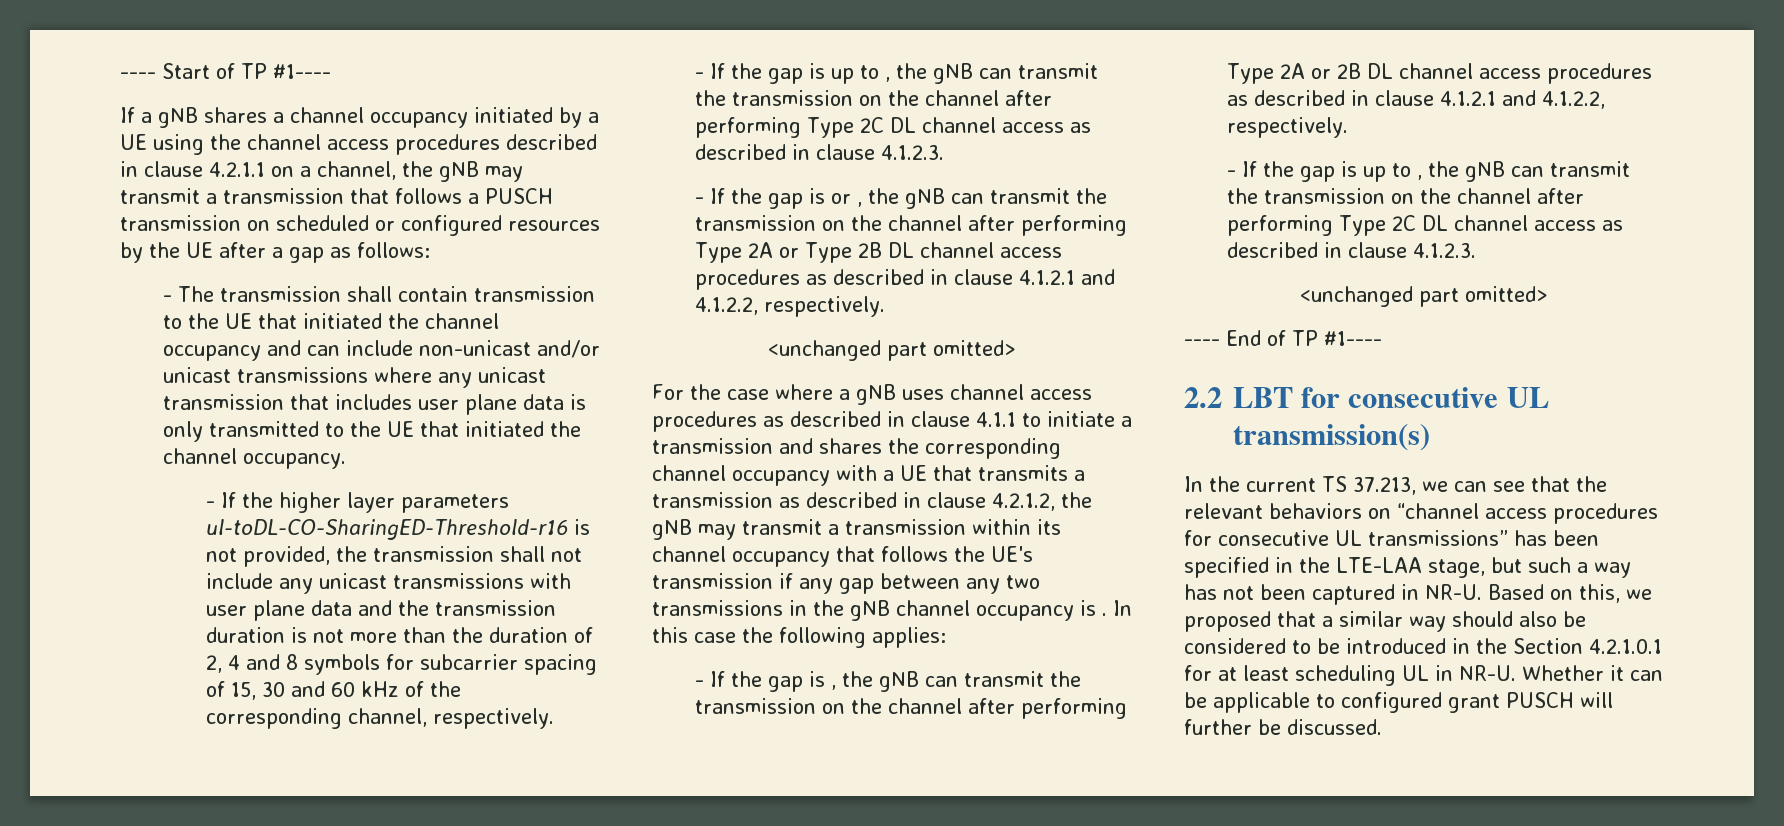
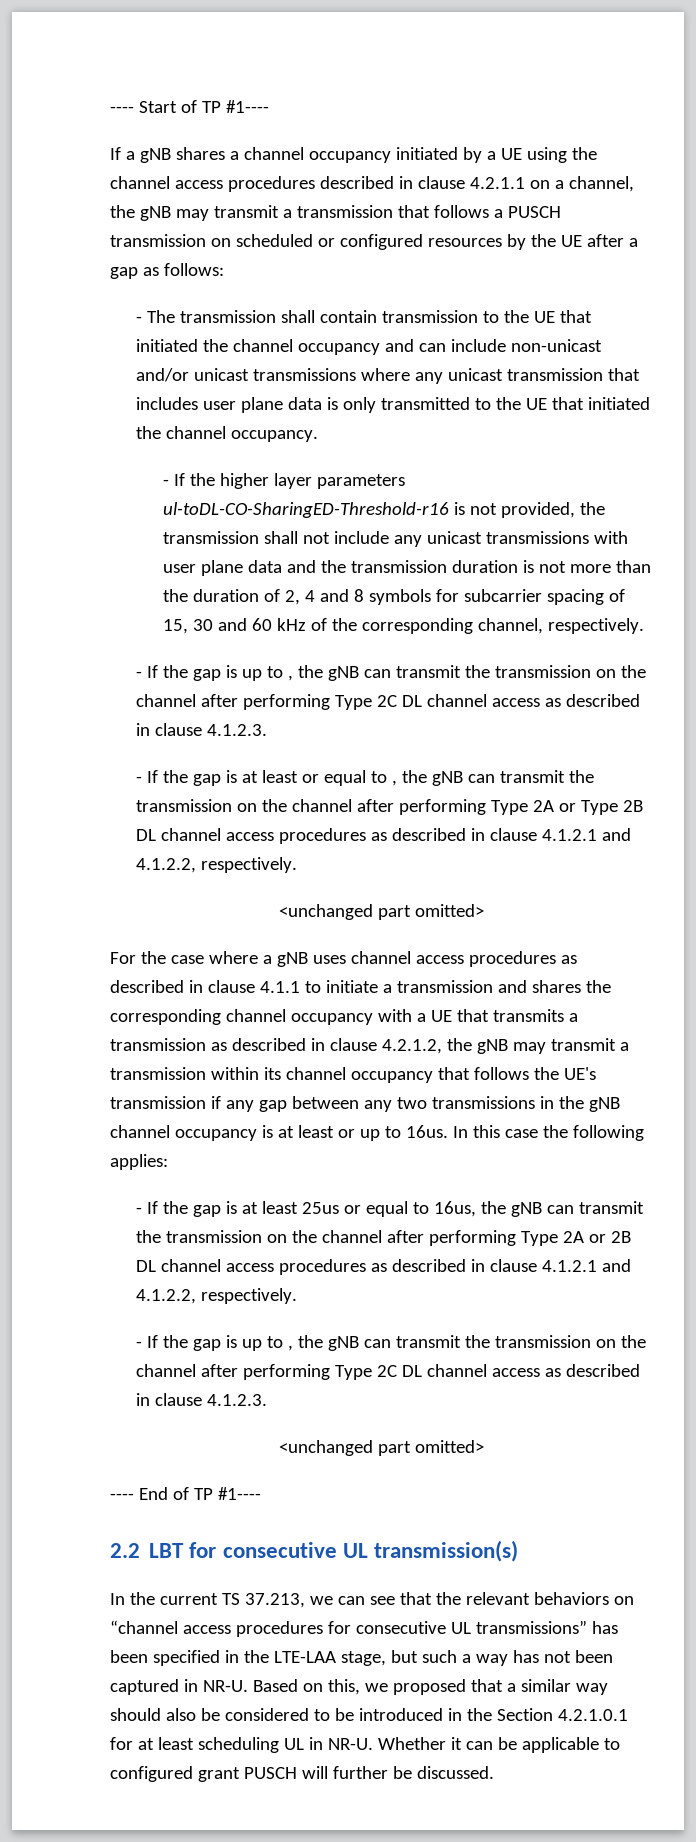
[830,193,851,204] or -> [242,770,388,786] at least or equal to
[1102,613,1107,616] . -> [277,1125,448,1141] at least or up to 16us.
[830,685,836,690] , -> [242,1201,477,1217] at least 25us or equal to 16us,

